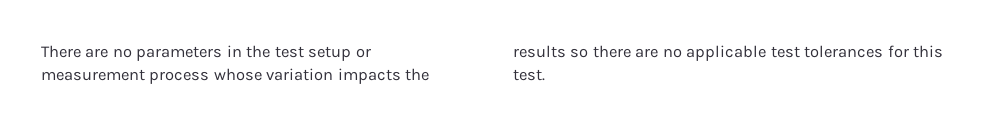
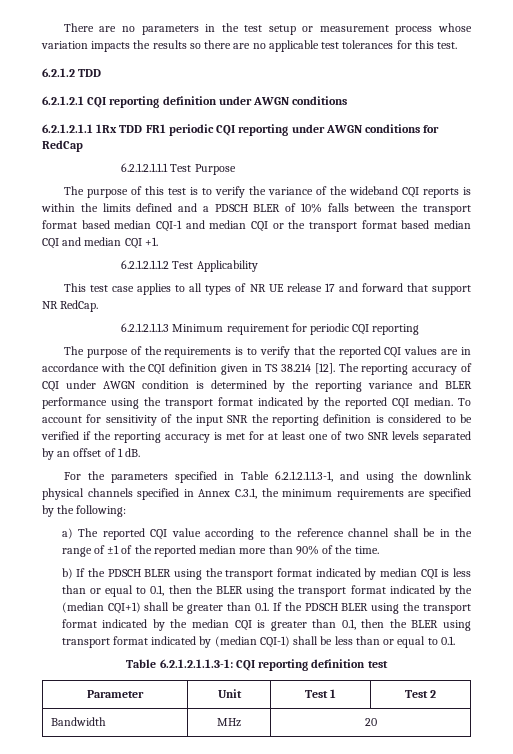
(545, 75) none -> [42,68,102,77] [42,96,348,108] [42,124,440,136] [42,140,83,152] [121,163,236,175] [63,186,472,198] [41,203,472,215] [42,220,471,232] [42,237,158,249] [121,260,258,272] [63,283,472,295] [42,300,99,312] [121,323,420,335] [63,346,471,358] [42,363,473,375] [42,380,472,392] [42,397,471,409] [42,414,472,426] [41,431,471,443] [42,448,141,460] [63,471,472,483] [42,488,471,500] [42,505,127,517] [61,528,473,540] [61,545,379,557] [61,568,471,580] [61,585,472,597] [61,602,471,614] [61,619,472,631] [61,636,455,648] [126,659,388,671] [87,690,144,698] [217,689,242,698] [304,689,337,698] [404,690,437,698] [51,717,107,726] [217,718,241,727] [364,718,377,726] // 6.2.1.2 TDD // 6.2.1.2.1 CQI reporting definition under AWGN conditions // 6.2.1.2.1.1 1Rx TDD FR1 periodic CQI reporting under AWGN conditions for RedCap // 6.2.1.2.1.1.1 Test Purpose // The purpose of this test is to verify the variance of the wideband CQI reports is within the limits defined and a PDSCH BLER of 10% falls between the transport format based median CQI-1 and median CQI or the transport format based median CQI and median CQI +1. // 6.2.1.2.1.1.2 Test Applicability // This test case applies to all types of NR UE release 17 and forward that support NR RedCap. // 6.2.1.2.1.1.3 Minimum requirement for periodic CQI reporting // The purpose of the requirements is to verify that the reported CQI values are in accordance with the CQI definition given in TS 38.214 [12]. The reporting accuracy of CQI under AWGN condition is determined by the reporting variance and BLER performance using the transport format indicated by the reported CQI median. To account for sensitivity of the input SNR the reporting definition is considered to be verified if the reporting accuracy is met for at least one of two SNR levels separated by an offset of 1 dB. // For the parameters specified in Table 6.2.1.2.1.1.3-1, and using the downlink physical channels specified in Annex C.3.1, the minimum requirements are specified by the following: // a) The reported CQI value according to the reference channel shall be in the range of ±1 of the reported median more than 90% of the time. // b) If the PDSCH BLER using the transport format indicated by median CQI is less than or equal to 0.1, then the BLER using the transport format indicated by the (median CQI+1) shall be greater than 0.1. If the PDSCH BLER using the transport format indicated by the median CQI is greater than 0.1, then the BLER using transport format indicated by (median CQI-1) shall be less than or equal to 0.1. // Table 6.2.1.2.1.1.3-1: CQI reporting definition test // Parameter | Unit | Test 1 | Test 2 // Bandwidth | MHz | 20

